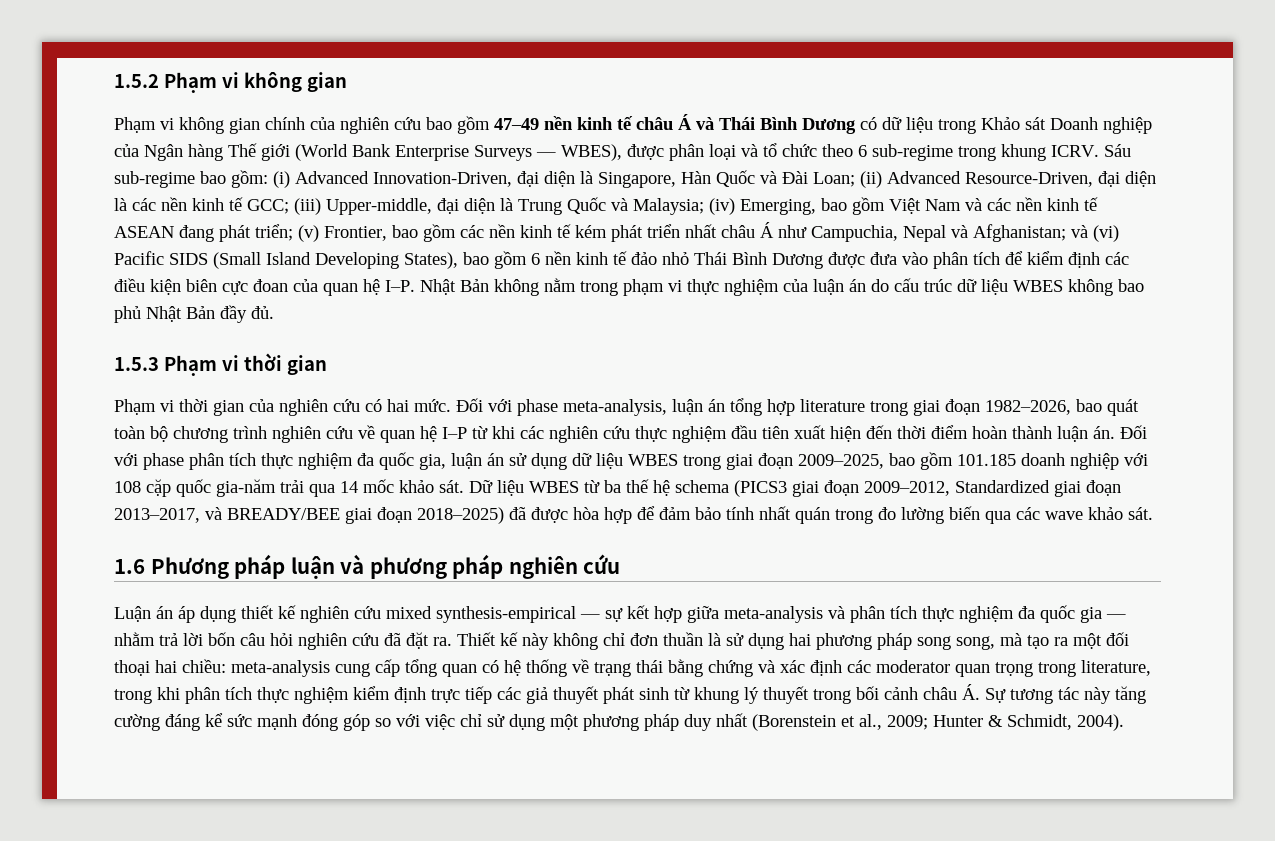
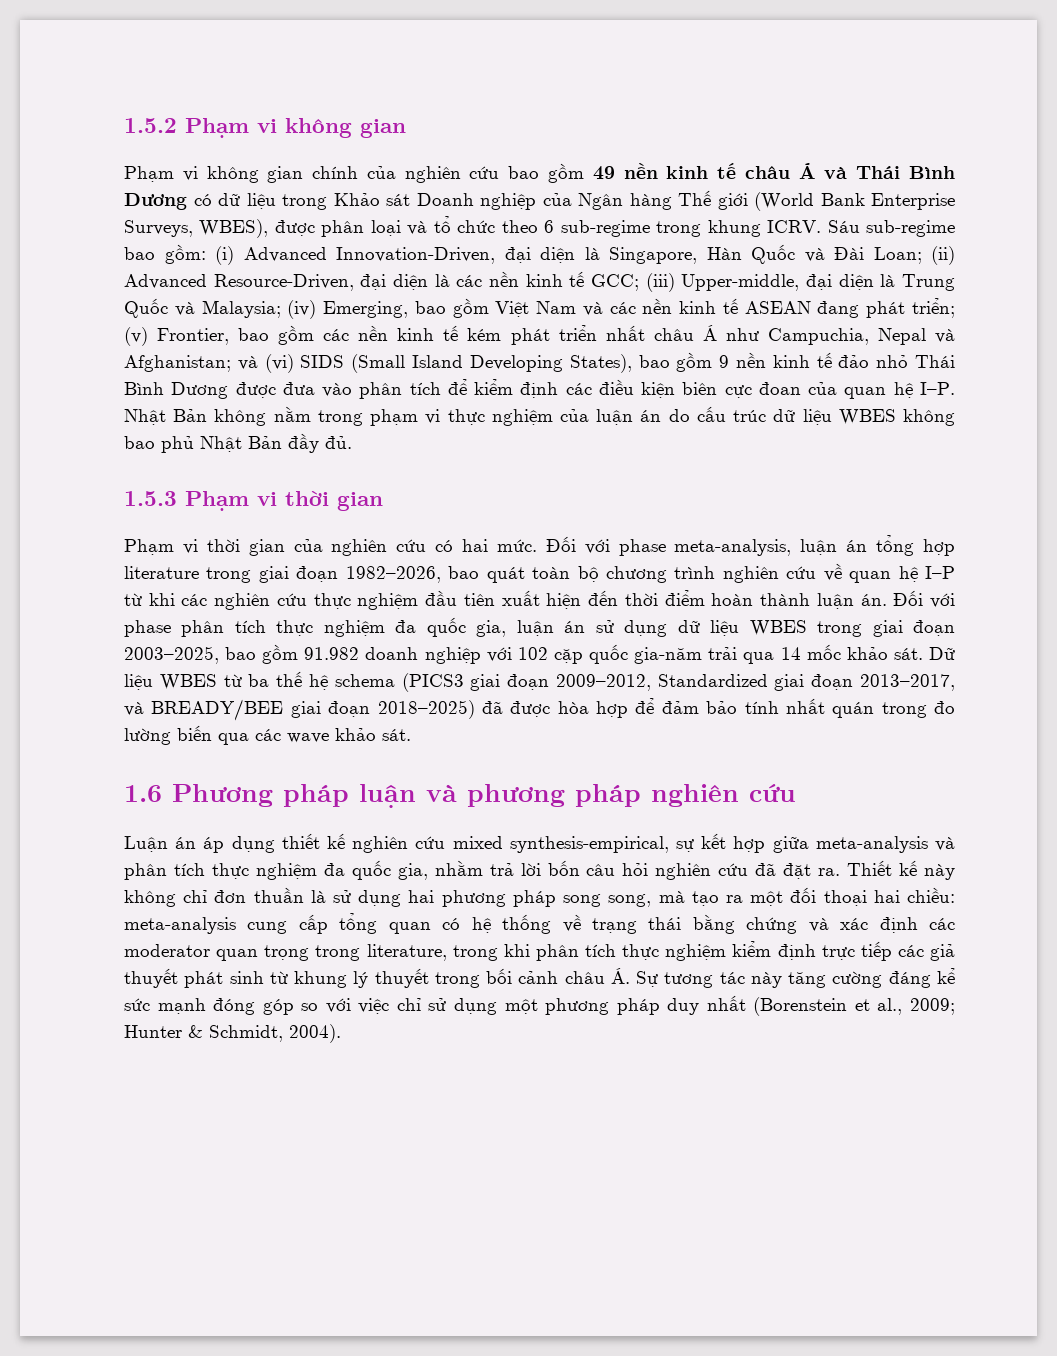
[494,118,539,130] 47–49 -> [592,166,615,180] 49
[474,145,556,161] Surveys — -> [124,220,193,237] Surveys,
[114,251,164,265] Pacific -> (294, 363) none
[531,253,540,265] 6 -> [719,355,730,368] 9
[798,452,1016,470] 2009–2025, bao gồm 101.185 -> [124,644,360,664] 2003–2025, bao gồm 91.982
[114,481,141,493] 108 -> [517,647,548,660] 102
[436,606,600,623] synthesis-empirical — -> [509,836,669,853] synthesis-empirical,
[1080,607,1126,623] gia — -> [397,863,428,880] gia,

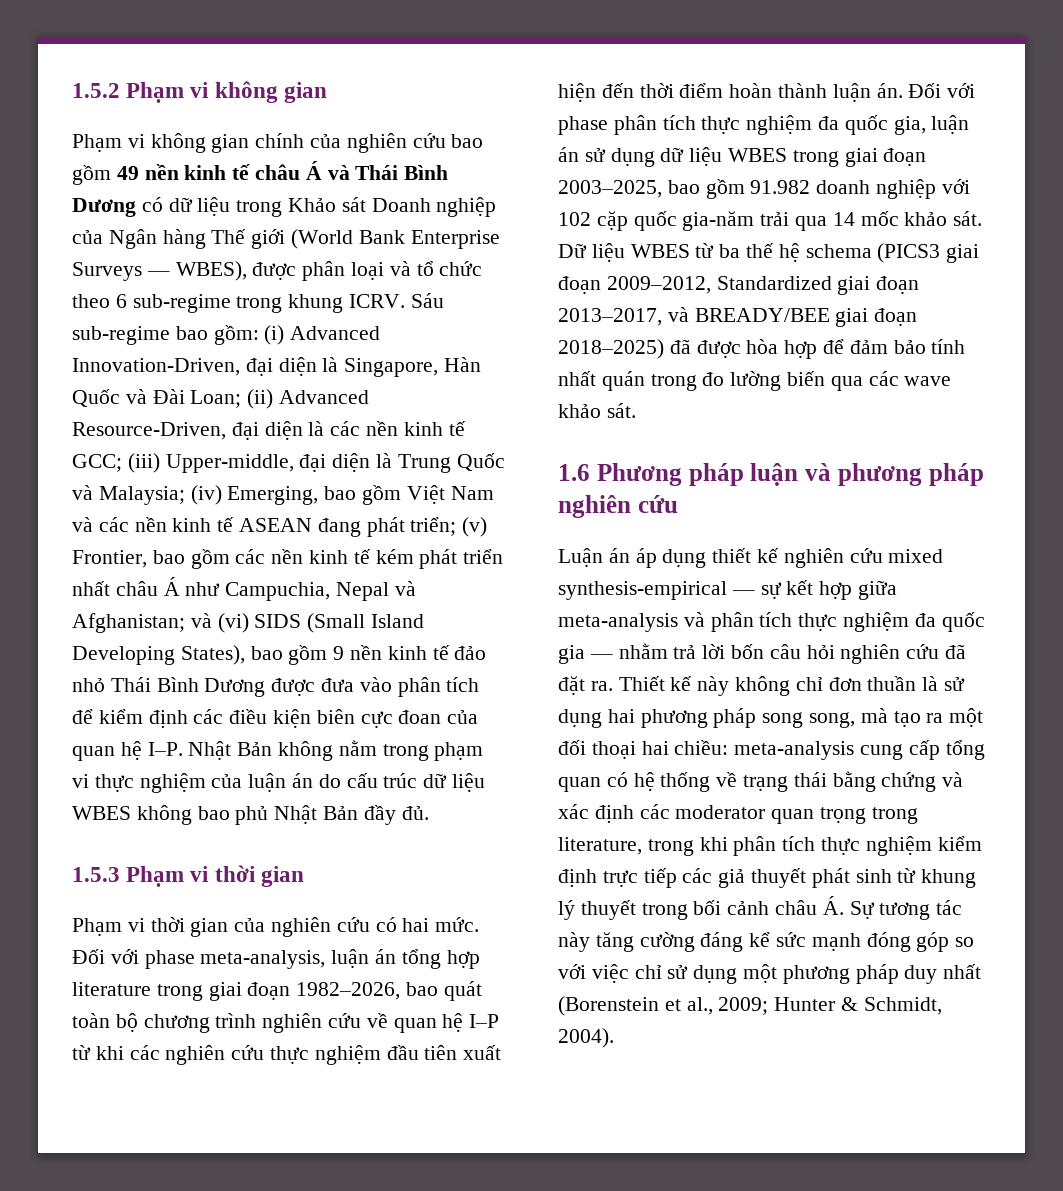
[124,220,193,237] Surveys, -> [72,262,170,281] Surveys —
[509,836,669,853] synthesis-empirical, -> [558,581,755,600] synthesis-empirical —
[397,863,428,880] gia, -> [558,645,613,664] gia —

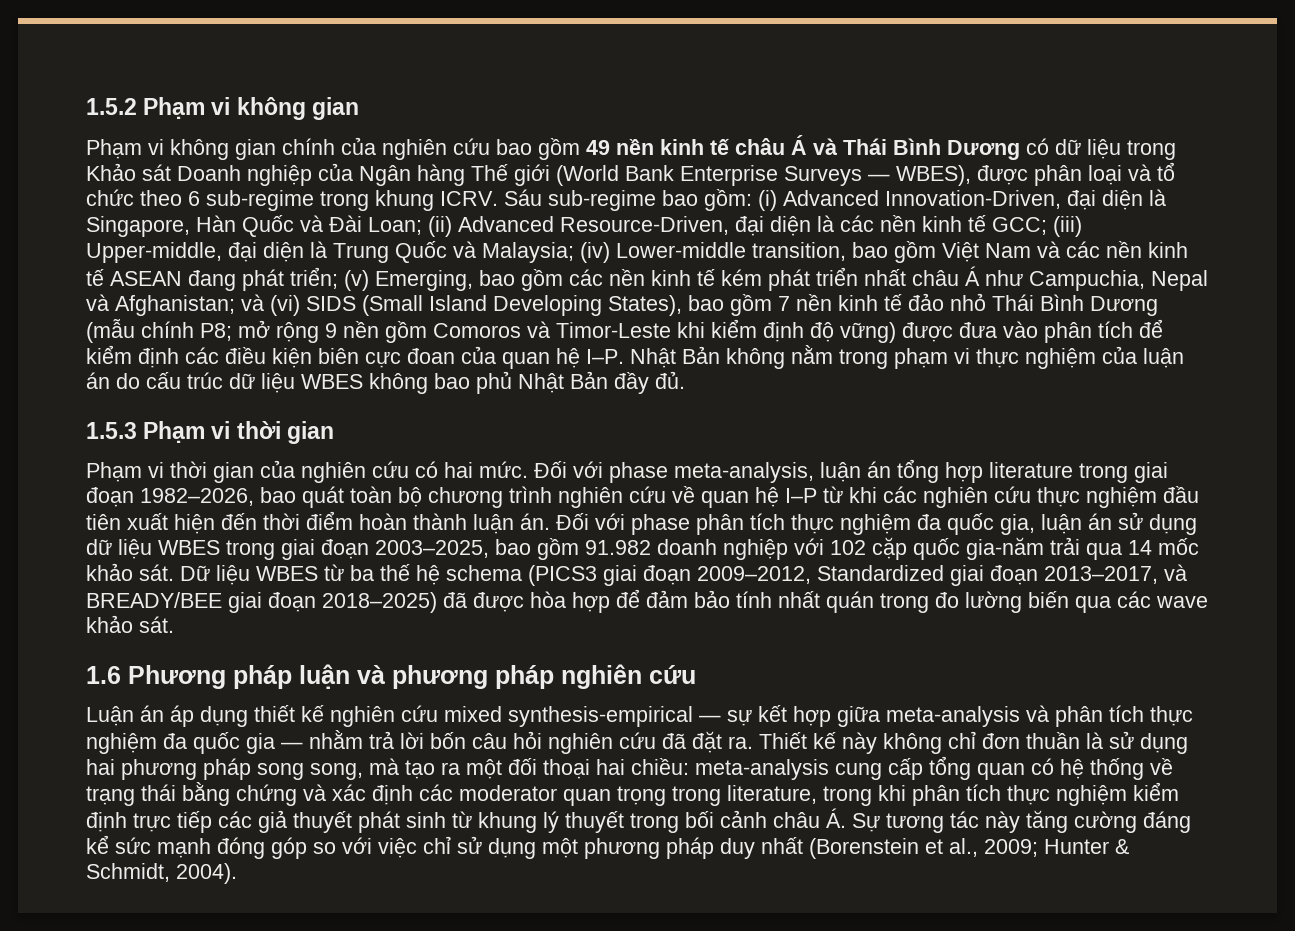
[227,486,319,505] Emerging, -> [616,242,846,261] Lower-middle transition,
[72,550,147,568] Frontier, -> [375,270,473,291] Emerging,
[333,646,345,660] 9 -> [778,296,790,311] 7
(266, 687) none -> [86,319,896,343] (mẫu chính P8; mở rộng 9 nền gồm Comoros và Timor-Leste khi kiểm định độ vững)

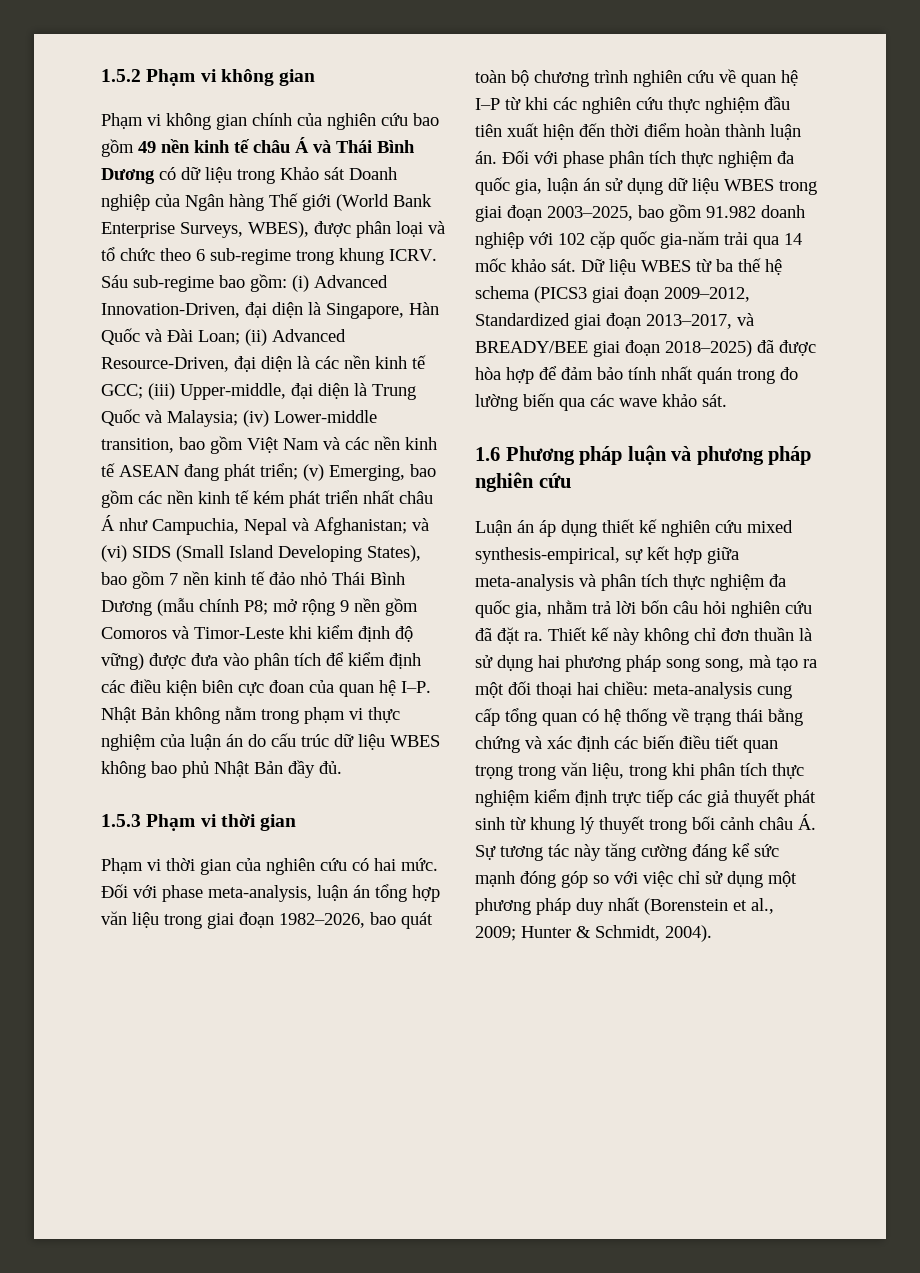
[784,166,890,186] Surveys — -> [180,222,243,238] Surveys,
[989,462,1073,478] literature -> [101,911,159,928] văn liệu
[508,706,721,727] synthesis-empirical — -> [475,547,620,564] synthesis-empirical,
[246,733,303,754] gia — -> [515,602,542,618] gia,
[459,785,557,801] moderator -> [643,735,739,749] biến điều tiết
[727,785,817,804] literature, -> [561,762,624,779] văn liệu,

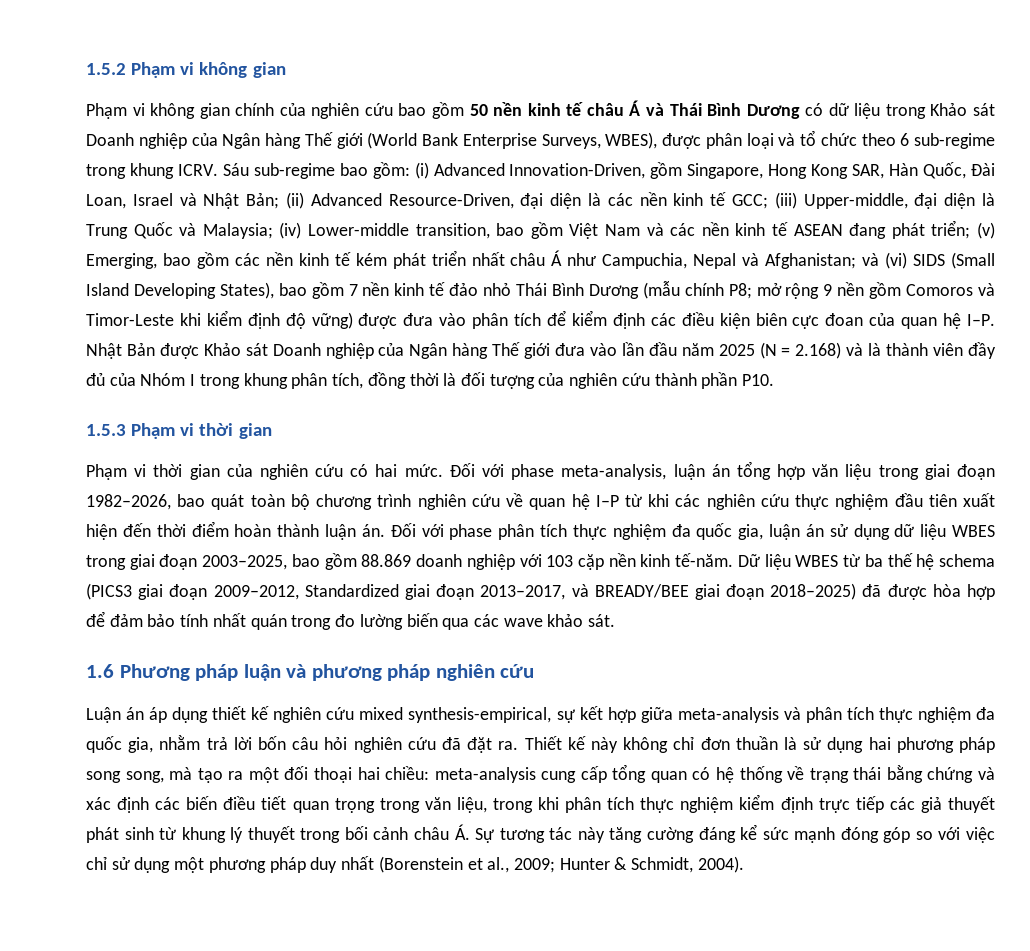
[138,141,156,153] 49 -> [469,104,488,116] 50
[245,302,439,319] [101,328,240,345] đại diện là Singapore, Hàn Quốc và Đài Loan; -> [650,162,996,179] [86,193,280,209] gồm Singapore, Hong Kong SAR, Hàn Quốc, Đài Loan, Israel và Nhật Bản;
[175,706,400,724] [101,733,440,751] [101,760,342,778] không nằm trong phạm vi thực nghiệm của luận án do cấu trúc dữ liệu WBES không bao phủ Nhật Bản đầy đủ. -> [159,342,996,359] [86,372,775,389] được Khảo sát Doanh nghiệp của Ngân hàng Thế giới đưa vào lần đầu năm 2025 (N = 2.168) và là thành viên đầy đủ của Nhóm I trong khung phân tích, đồng thời là đối tượng của nghiên cứu thành phần P10.
[706,206,756,218] 91.982 -> [361,554,412,567] 88.869
[558,231,802,249] [475,258,576,272] 102 cặp quốc gia-năm trải qua 14 mốc khảo sát. -> [546,553,734,570] 103 cặp nền kinh tế-năm.

